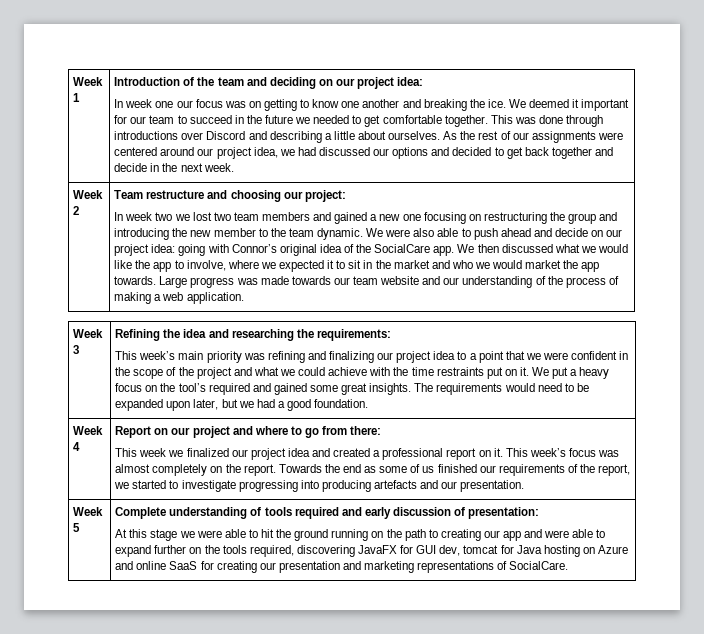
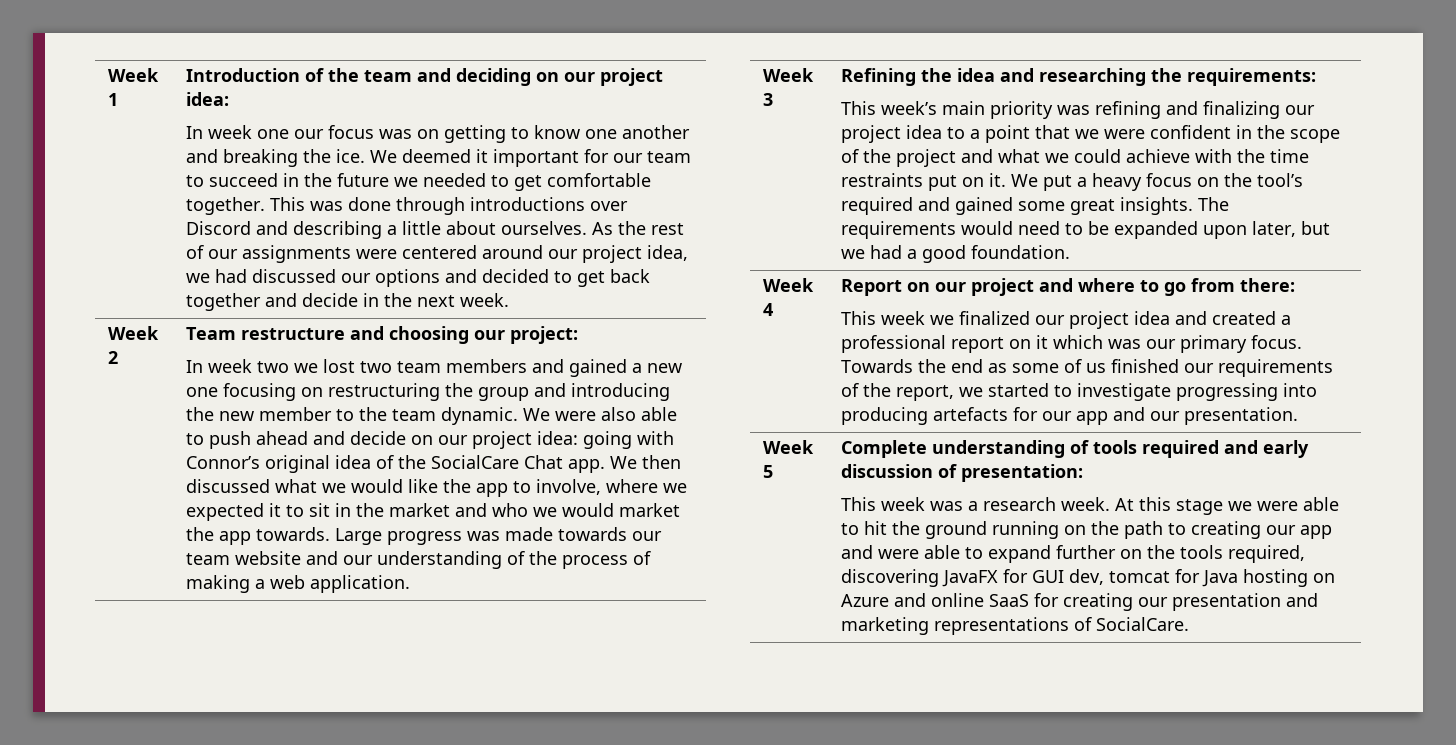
(431, 248) none -> [524,455,564,469] Chat
[493,448,620,457] [115,464,276,476] it. This week’s focus was almost completely on the report. -> [1036,335,1303,353] it which was our primary focus.
(418, 484) none -> [1013,407,1109,425] for our app
(540, 513) none -> [841,497,1111,511] This week was a research week.

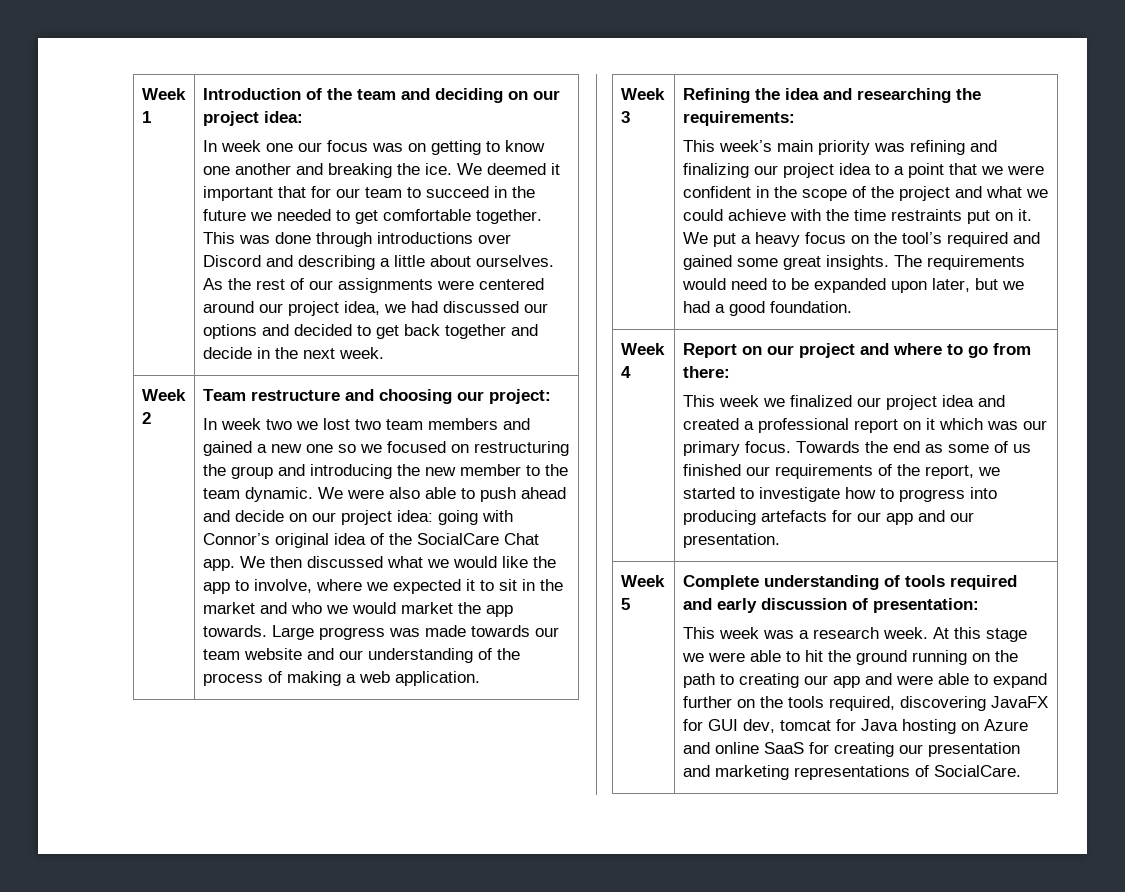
(580, 158) none -> [277,186,306,198] that
[223,383,297,401] focusing -> [337,441,446,453] so we focused
[1176,383,1279,401] progressing -> [844,487,965,502] how to progress

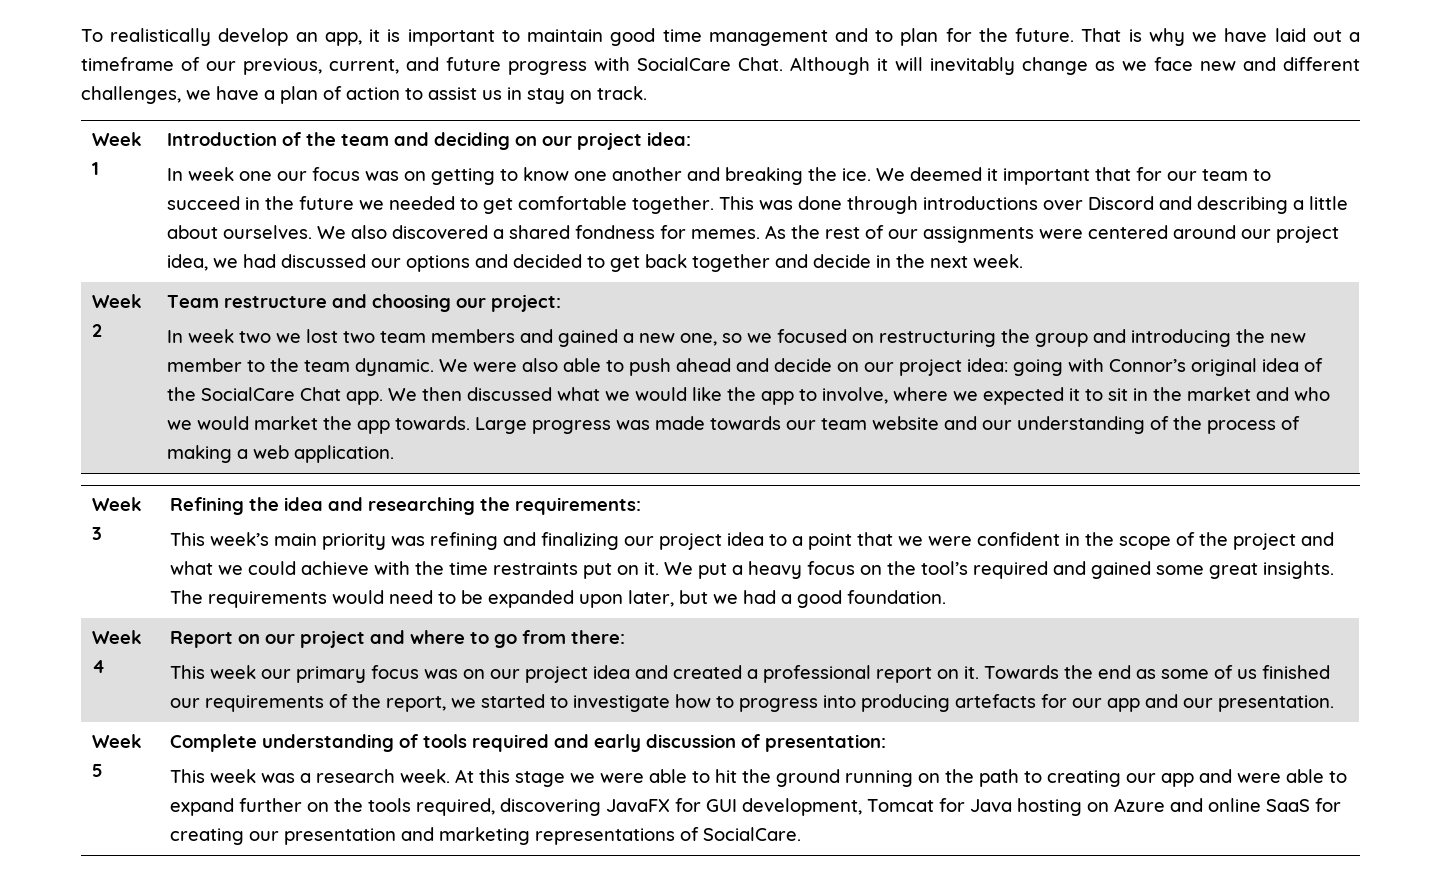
(141, 94) none -> [81,28,1361,46] [81,57,1360,75] [81,86,647,104] To realistically develop an app, it is important to maintain good time management and to plan for the future. That is why we have laid out a timeframe of our previous, current, and future progress with SocialCare Chat. Although it will inevitably change as we face new and different challenges, we have a plan of action to assist us in stay on track. //
(554, 261) none -> [317,225,761,239] We also discovered a shared fondness for memes.
[305,444,333,453] one -> [680,333,718,346] one,
[762,395,852,407] we finalized -> [261,665,486,683] our primary focus was on
[925,418,1047,430] [682,441,791,456] it which was our primary focus. -> [964,666,980,679] it.
[742,719,831,733] dev, tomcat -> [742,798,935,816] development, Tomcat

